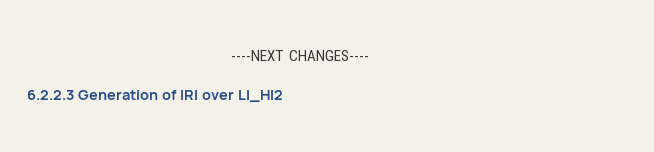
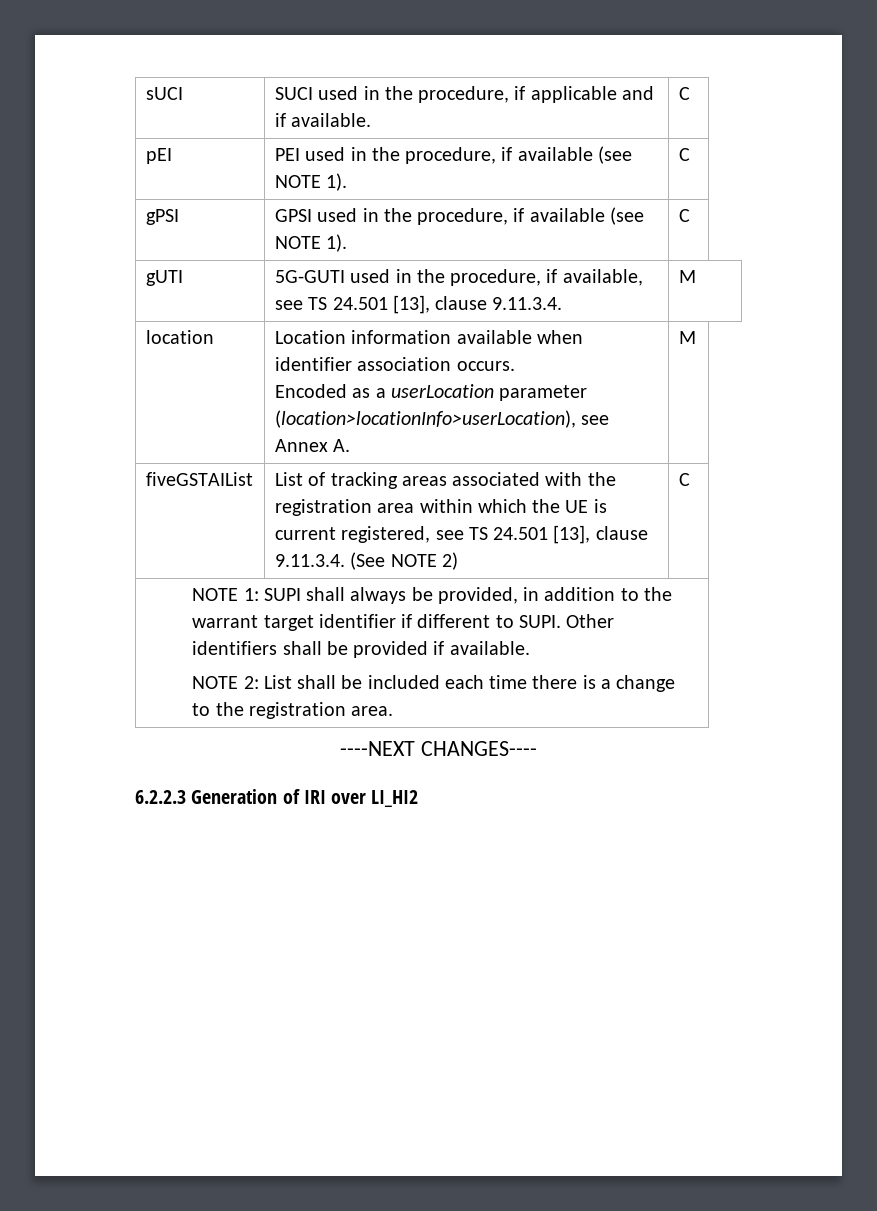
(231, 55) none -> [145,87,183,100] [274,86,654,103] [274,113,372,127] [678,87,690,100] [145,148,172,164] [274,146,632,164] [274,173,348,191] [678,148,690,161] [145,209,179,225] [274,207,644,225] [274,234,348,252] [678,209,690,222] [145,270,183,286] [274,269,643,286] [274,295,563,314] [678,270,696,283] [145,330,214,344] [274,330,583,344] [274,357,515,371] [274,384,588,401] [274,410,610,428] [274,439,351,452] [678,331,696,344] [145,472,253,486] [274,472,616,489] [274,499,607,516] [274,525,648,544] [274,552,458,570] [678,473,690,486] [192,587,672,604] [192,614,615,631] [192,641,530,658] [192,675,676,692] [192,702,394,719] sUCI | SUCI used in the procedure, if applicable and if available. | C // pEI | PEI used in the procedure, if available (see NOTE 1). | C // gPSI | GPSI used in the procedure, if available (see NOTE 1). | C // gUTI | 5G-GUTI used in the procedure, if available, see TS 24.501 [13], clause 9.11.3.4. | M // location | Location information available when identifier association occurs. // Encoded as a userLocation parameter (location>locationInfo>userLocation), see Annex A. | M // fiveGSTAIList | List of tracking areas associated with the registration area within which the UE is current registered, see TS 24.501 [13], clause 9.11.3.4. (See NOTE 2) | C // NOTE 1: SUPI shall always be provided, in addition to the warrant target identifier if different to SUPI. Other identifiers shall be provided if available. // NOTE 2: List shall be included each time there is a change to the registration area. //

